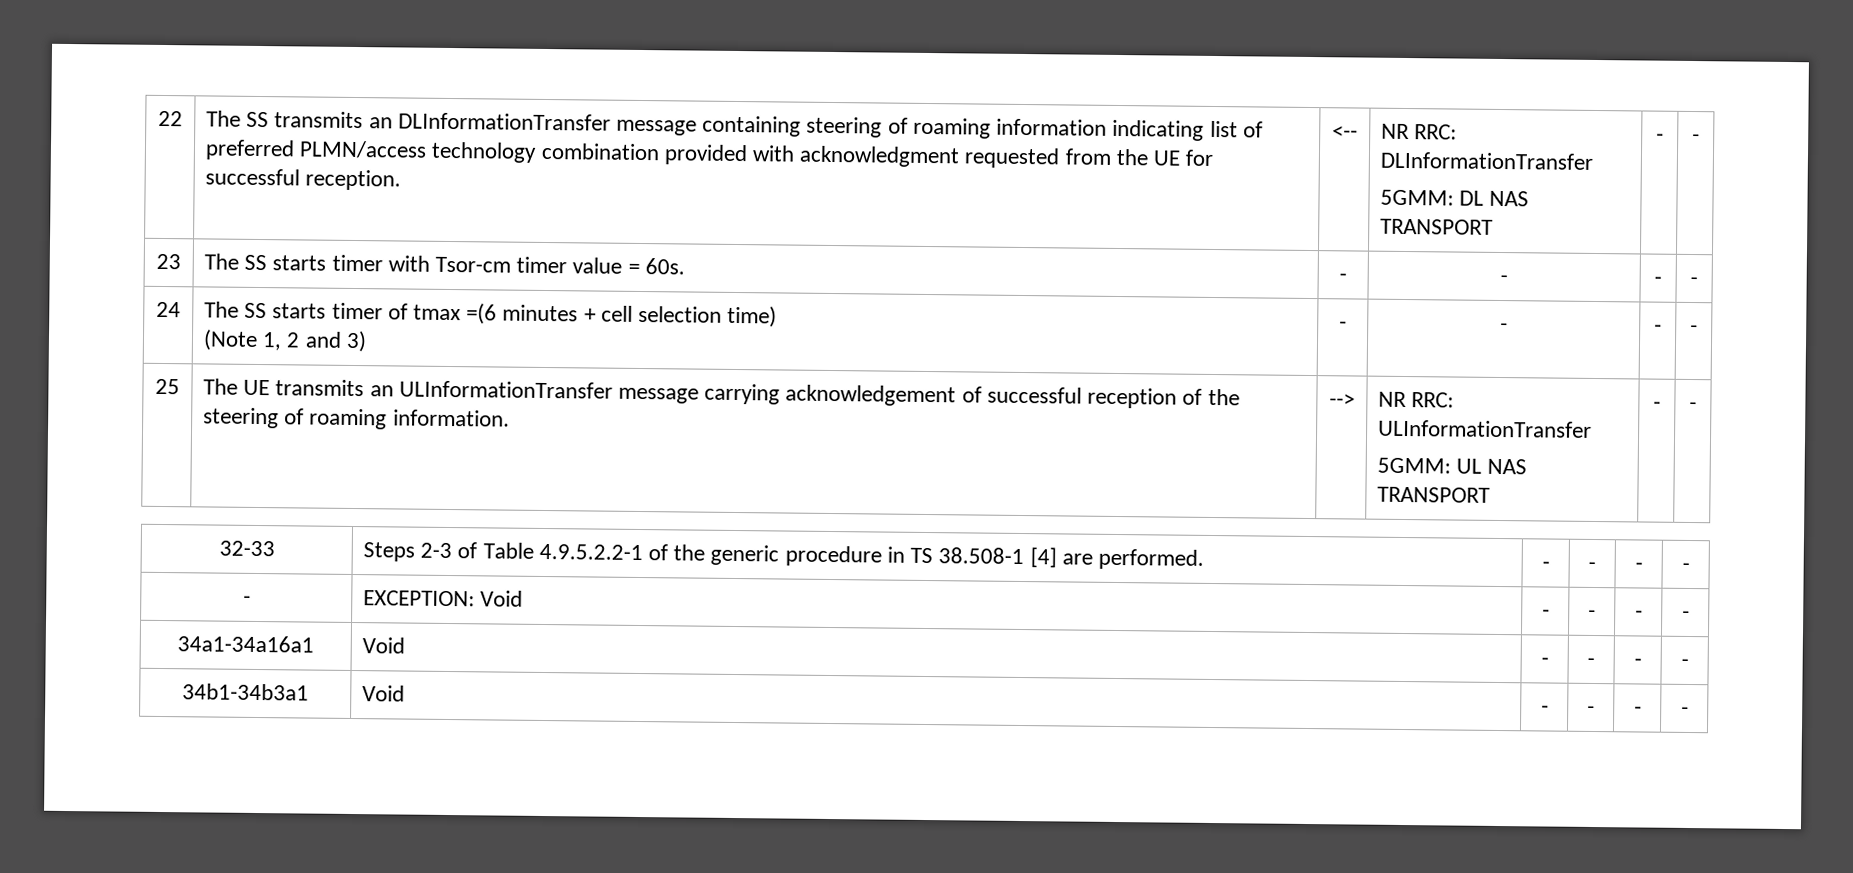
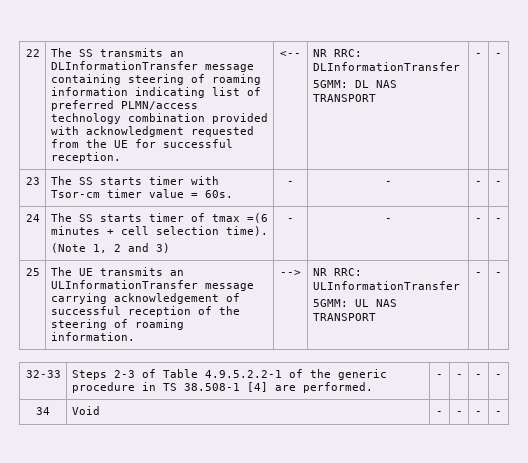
[727,305,778,328] time) -> [225,226,268,236] time).
[242,595,251,604] [363,590,524,607] [1541,609,1550,618] [1588,609,1596,619] [1634,610,1643,619] [1681,610,1690,619] [177,635,314,653] [362,637,406,654] [1540,657,1549,666] [1587,657,1595,667] [1633,658,1642,667] [1680,658,1689,667] [182,683,309,701] [362,685,406,702] [1540,705,1549,714] [1587,705,1595,715] [1633,706,1642,715] [1680,706,1689,715] - | EXCEPTION: Void | - | - | - | - // 34a1-34a16a1 | Void | - | - | - | - // 34b1-34b3a1 | Void | - | - | - | - -> [36,407,50,415] [71,406,100,415] [436,411,443,415] [455,411,463,415] [475,411,482,415] [495,411,502,415] 34 | Void | - | - | - | -

